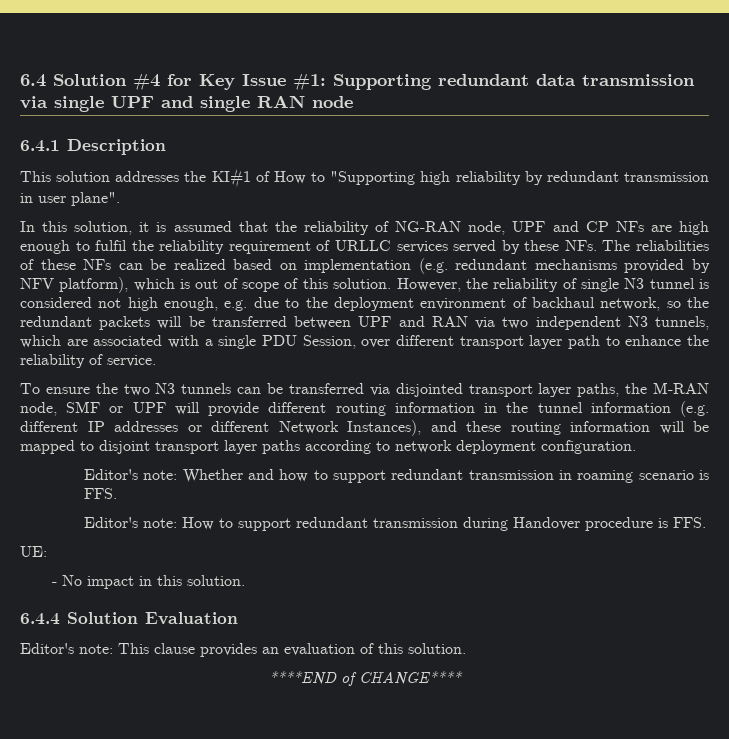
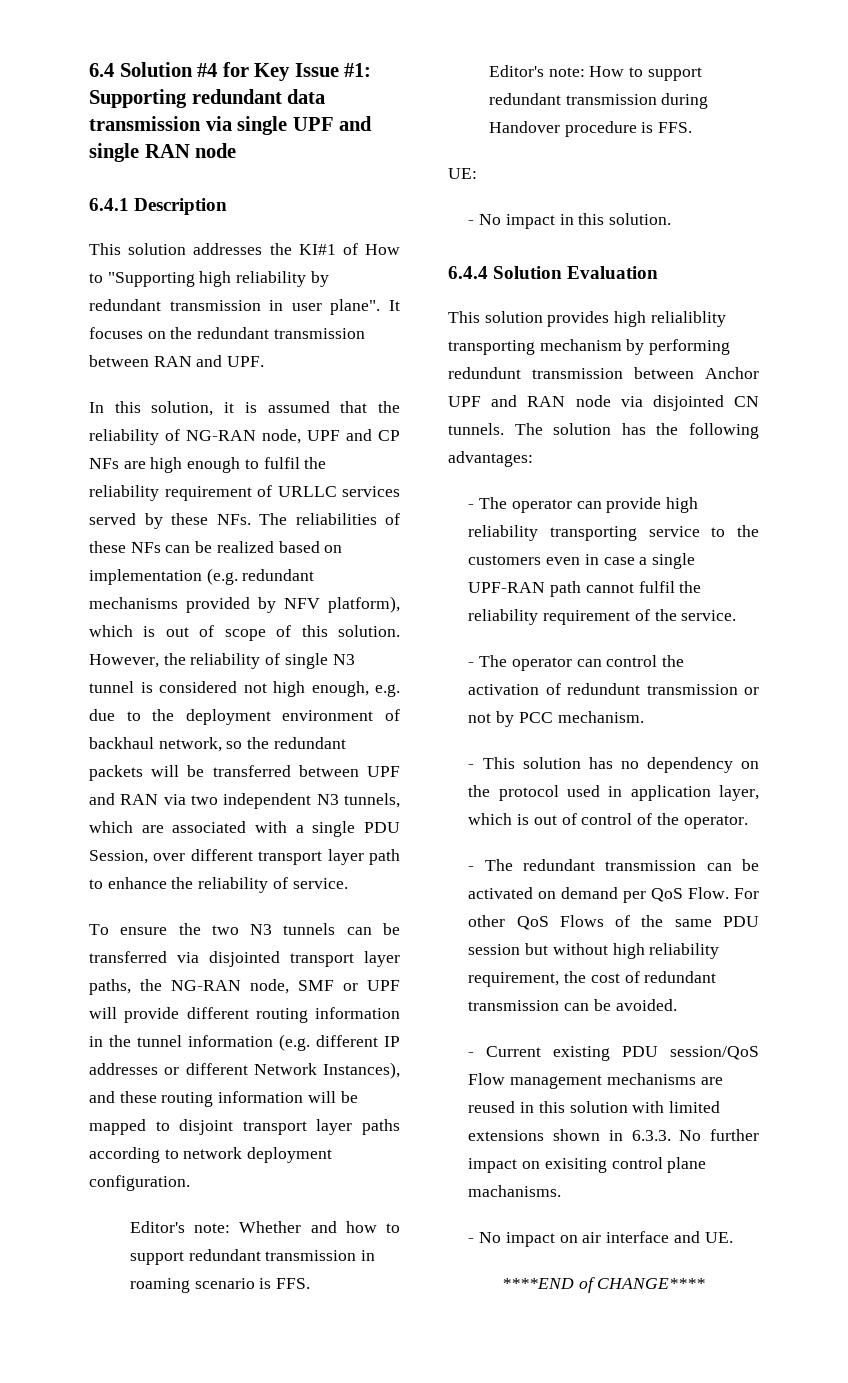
(120, 199) none -> [389,300,400,311] [89,327,365,339] [89,355,265,367] It focuses on the redundant transmission between RAN and UPF.
[653,382,710,394] M-RAN -> [171,980,241,991] NG-RAN
[20,643,466,657] Editor's note: This clause provides an evaluation of this solution. -> [448,311,726,327] [448,339,731,355] [448,367,759,379] [448,395,759,411] [448,423,759,439] [448,451,533,467] [468,497,699,513] [468,525,759,541] [468,553,696,569] [468,581,702,597] [468,609,737,625] [468,655,685,671] [468,683,759,695] [468,711,644,727] [468,757,759,773] [468,785,759,801] [468,813,748,829] [468,859,759,871] [468,887,759,903] [468,915,759,930] [468,943,720,959] [468,971,717,987] [468,999,677,1011] [468,1046,759,1061] [468,1073,723,1089] [468,1101,721,1113] [468,1129,759,1141] [468,1157,707,1173] [468,1185,562,1197] [468,1231,733,1247] This solution provides high relialiblity transporting mechanism by performing redundunt transmission between Anchor UPF and RAN node via disjointed CN tunnels. The solution has the following advantages: // - The operator can provide high reliability transporting service to the customers even in case a single UPF-RAN path cannot fulfil the reliability requirement of the service. // - The operator can control the activation of redundunt transmission or not by PCC mechanism. // - This solution has no dependency on the protocol used in application layer, which is out of control of the operator. // - The redundant transmission can be activated on demand per QoS Flow. For other QoS Flows of the same PDU session but without high reliability requirement, the cost of redundant transmission can be avoided. // - Current existing PDU session/QoS Flow management mechanisms are reused in this solution with limited extensions shown in 6.3.3. No further impact on exisiting control plane machanisms. // - No impact on air interface and UE.

